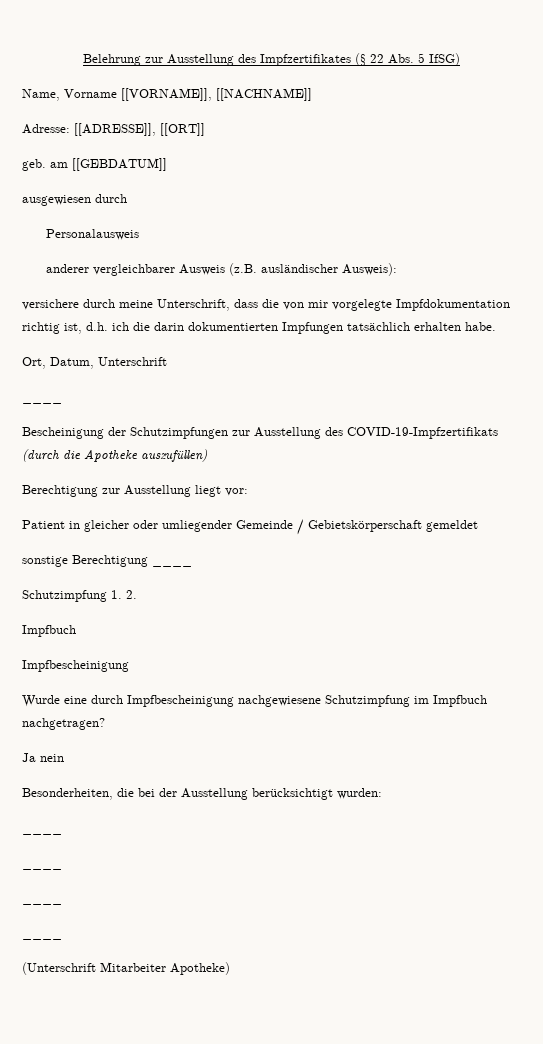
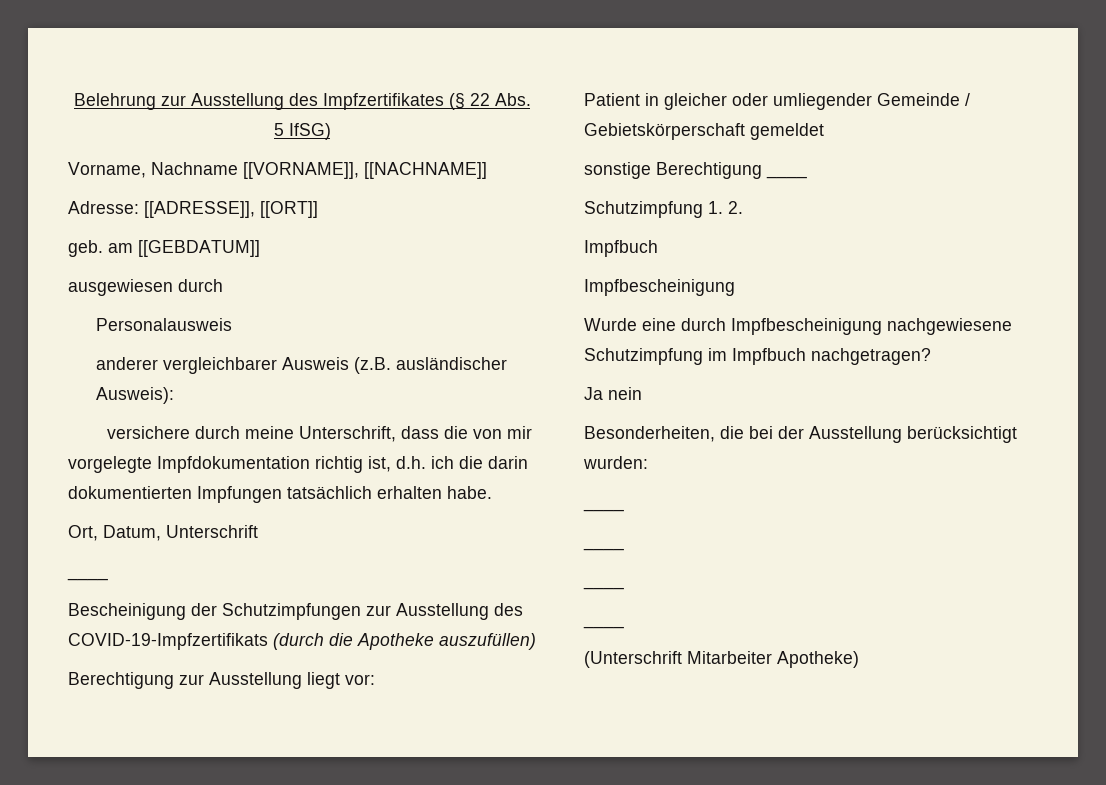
[22,89,117,101] Name, Vorname -> [68,162,238,178] Vorname, Nachname

